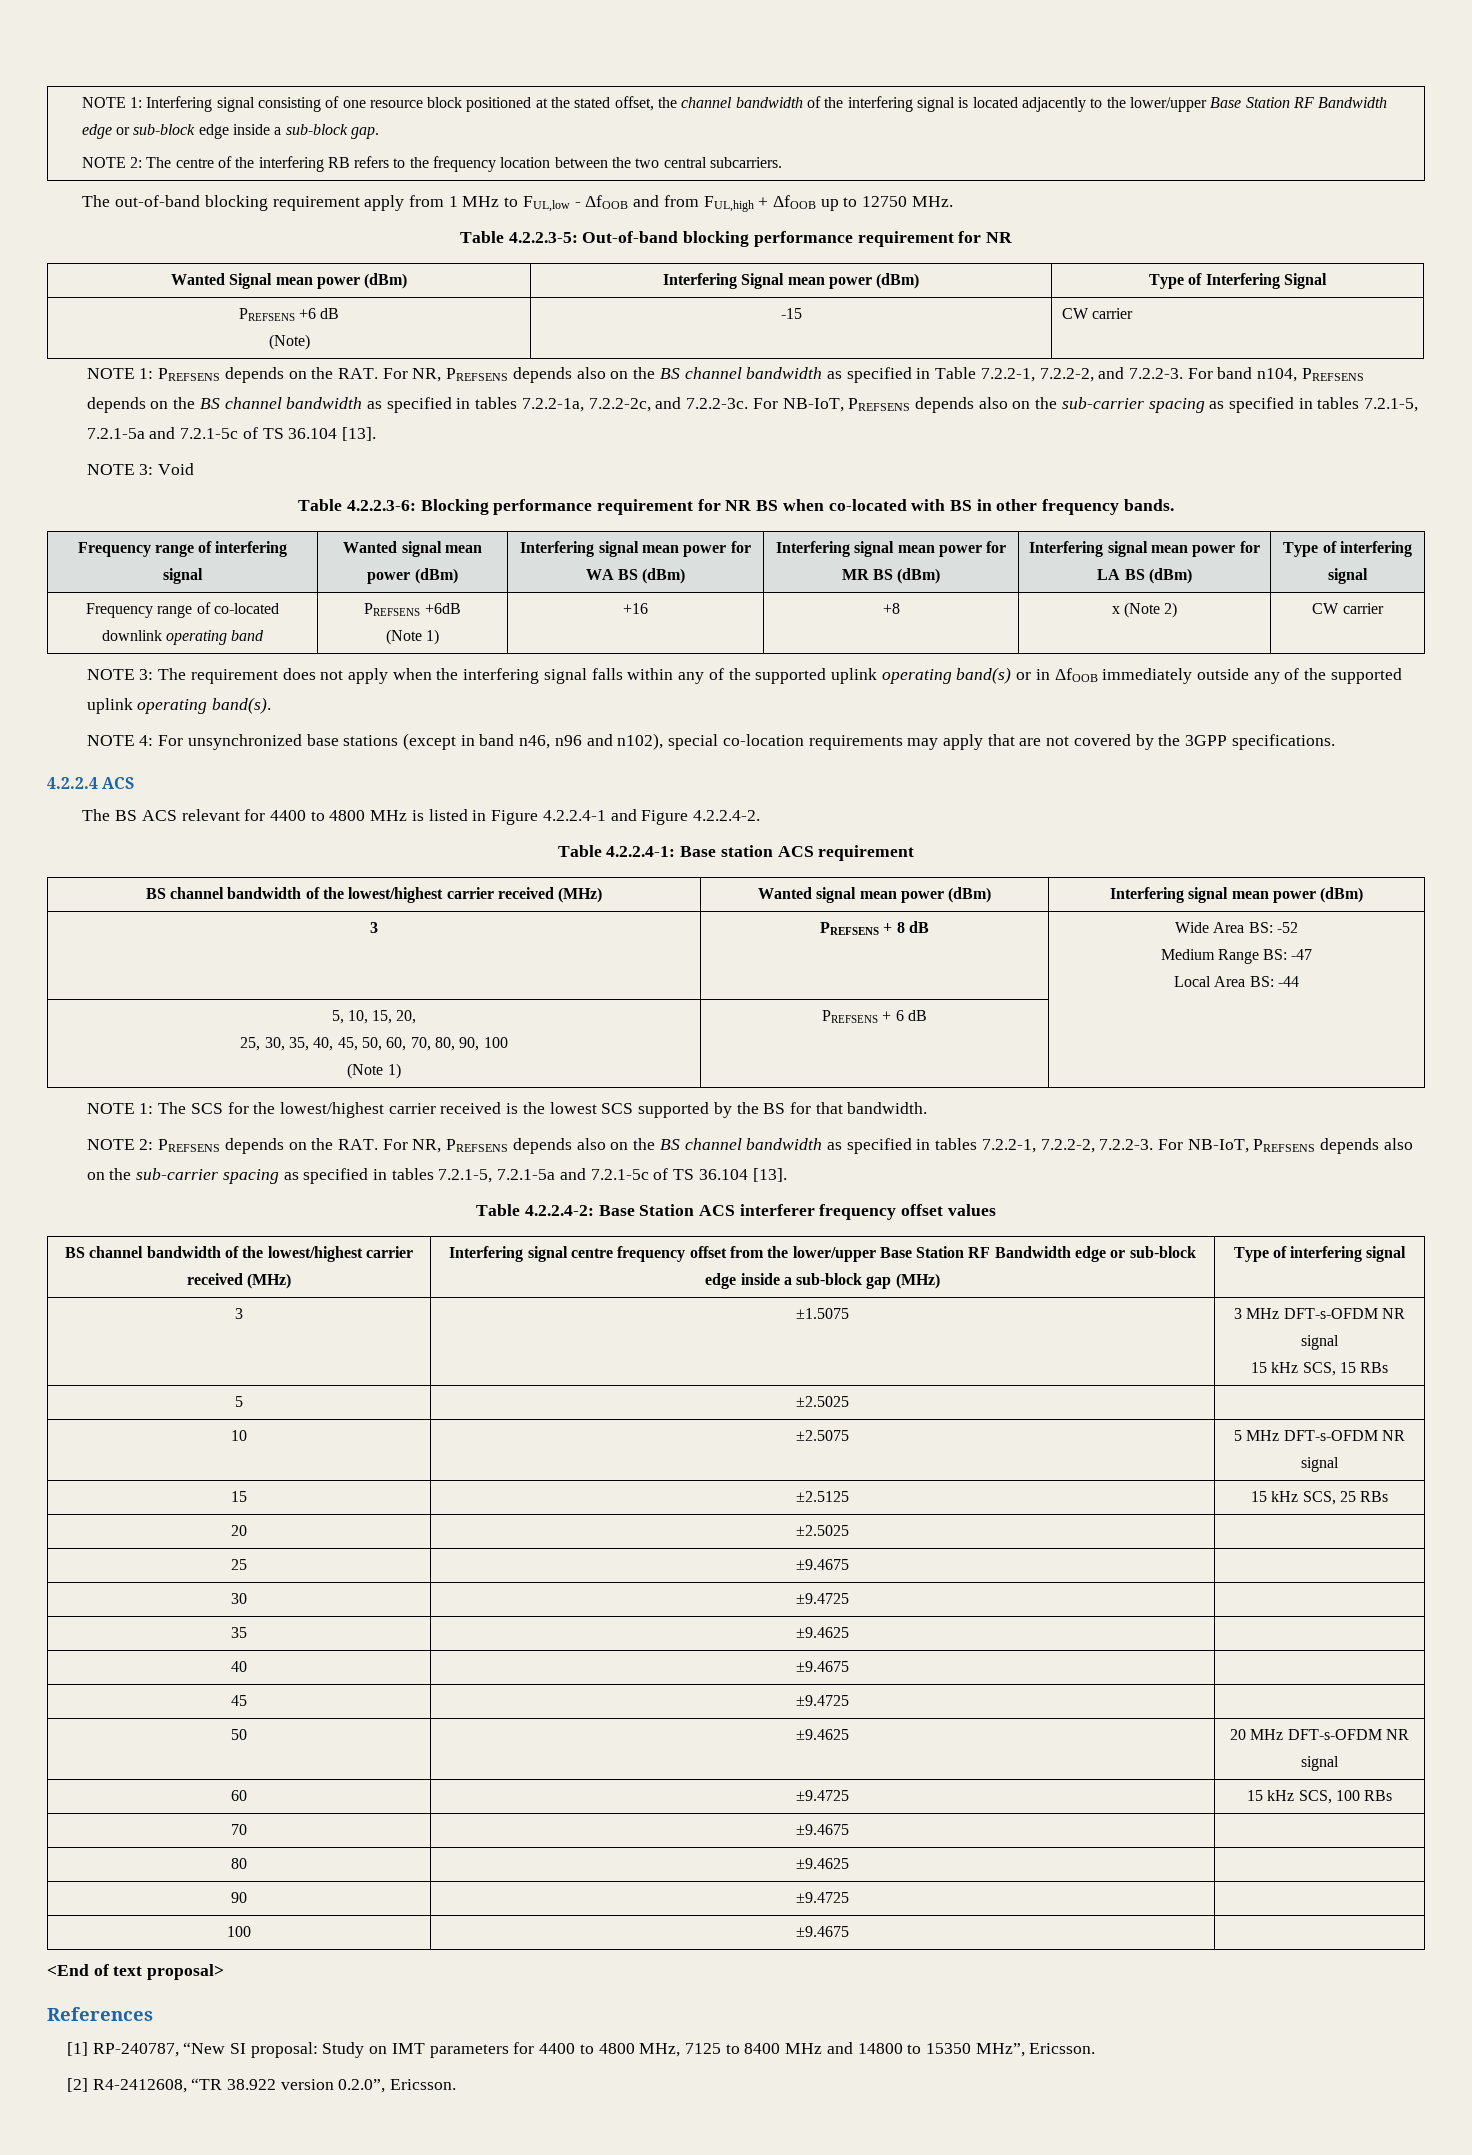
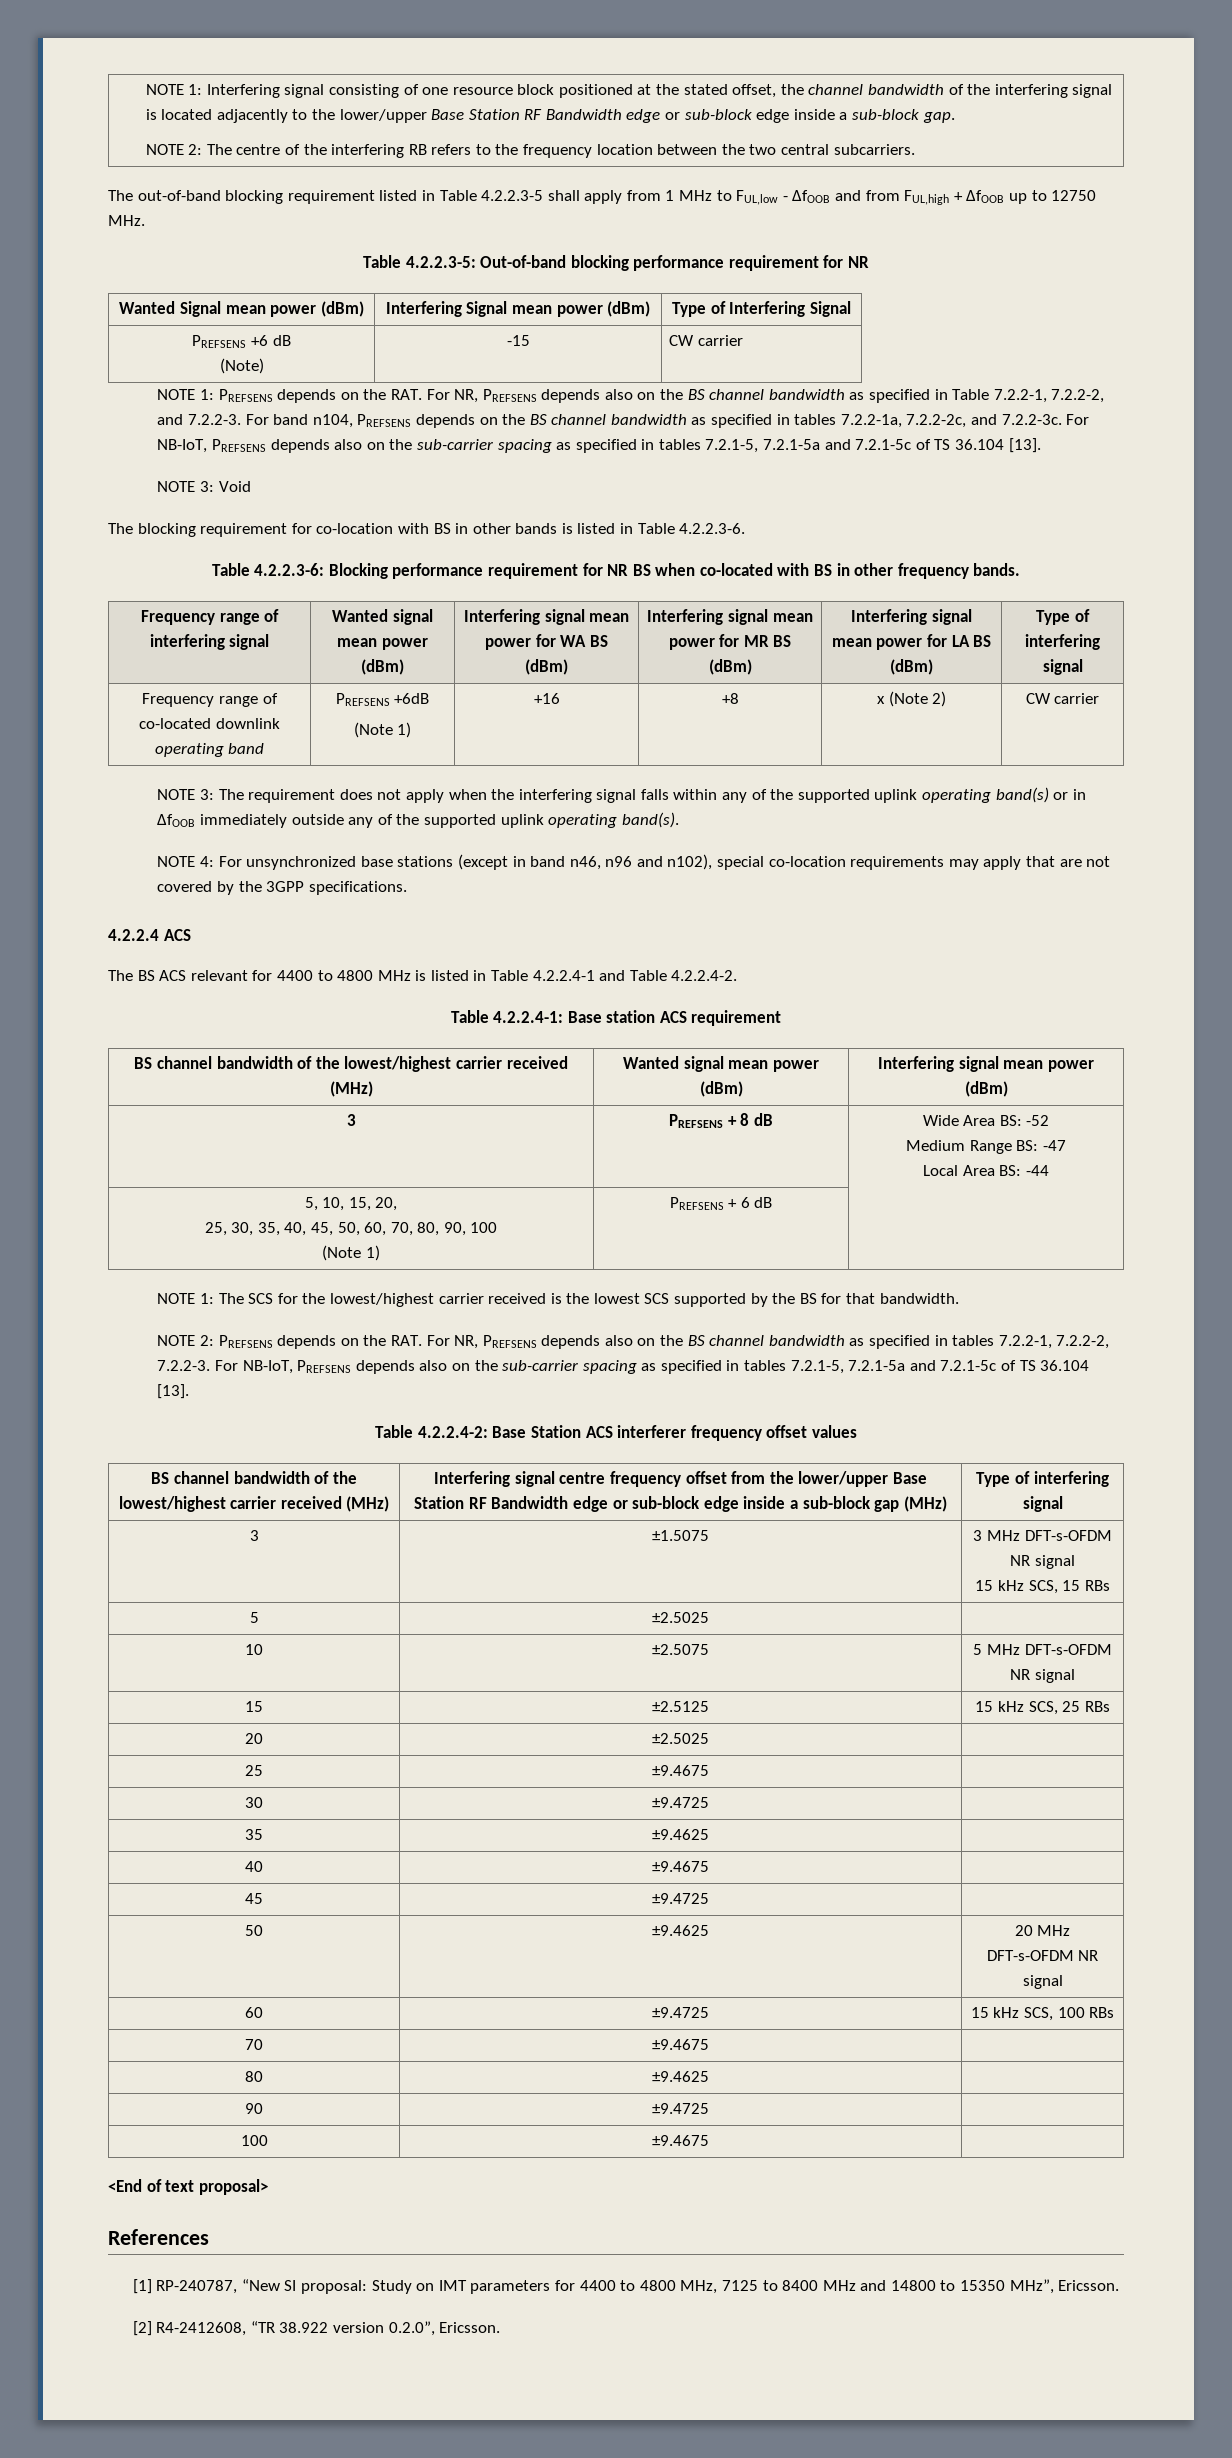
(360, 203) none -> [379,190,580,201] listed in Table 4.2.2.3-5 shall
(195, 469) none -> [108,523,746,537] // The blocking requirement for co-location with BS in other bands is listed in Table 4.2.2.3-6.
[491,810,539,825] Figure -> [491,970,529,981] Table
[641,810,689,825] Figure -> [629,970,667,981] Table

